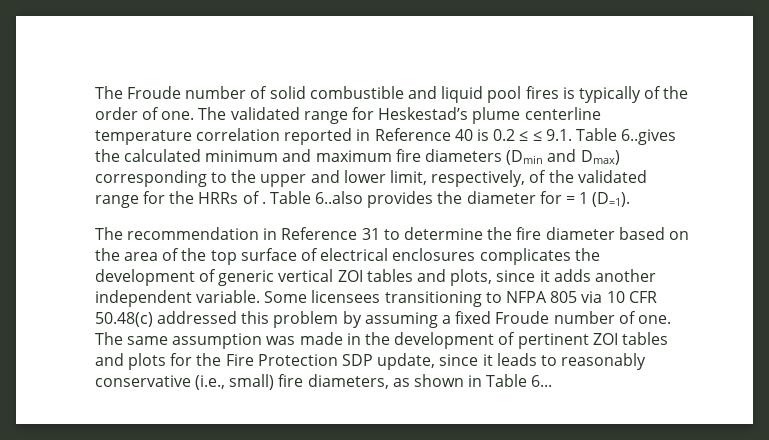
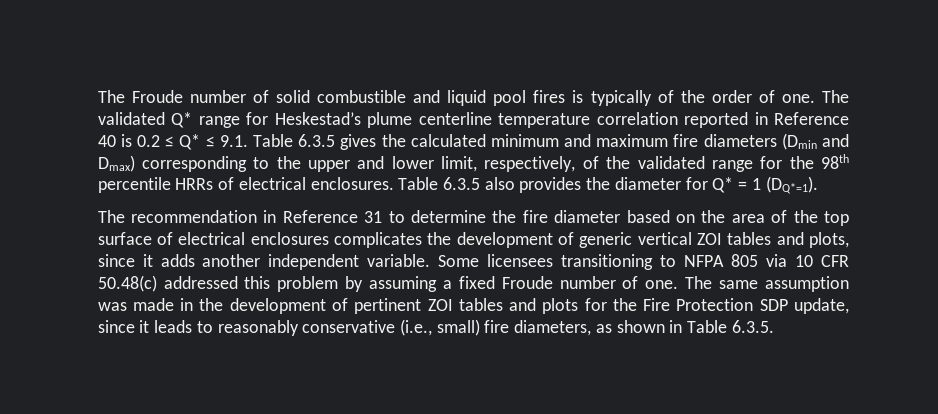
(300, 113) none -> [171,112,193,128] Q*
(529, 135) none -> [179,134,201,150] Q*
[621,129,677,145] 6..gives -> [298,134,377,150] 6.3.5 gives
[198,191,364,204] HRRs of . Table 6..also -> [821,154,850,169] [97,177,515,193] 98th percentile HRRs of electrical enclosures. Table 6.3.5 also
(562, 197) none -> [712,177,734,193] Q*
[592,192,631,207] (D=1). -> [765,176,818,194] (DQ*=1).
[531,375,553,387] 6... -> [731,320,774,333] 6.3.5.

